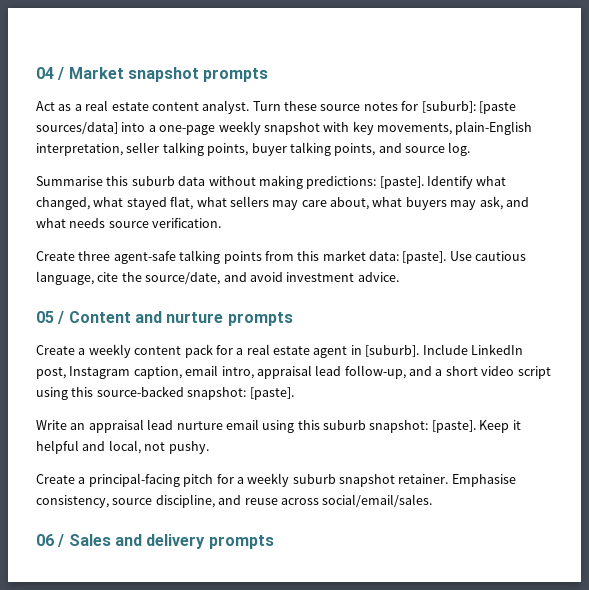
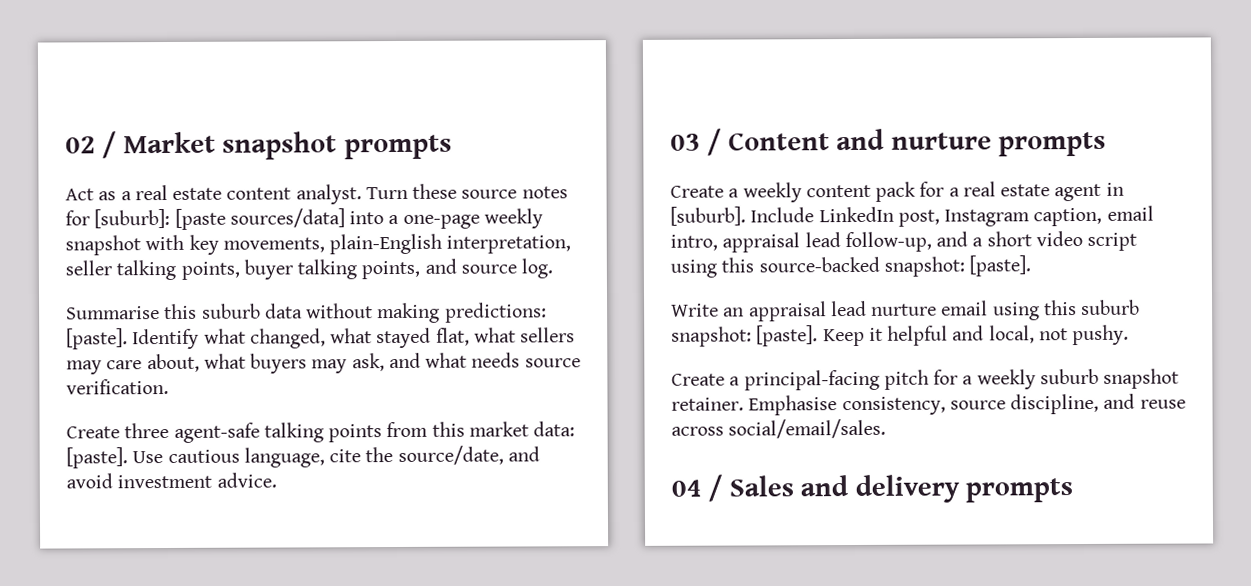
[36,67,54,79] 04 -> [65,136,96,154] 02
[36,311,54,323] 05 -> [670,133,701,151] 03
[36,534,54,546] 06 -> [671,479,702,497] 04

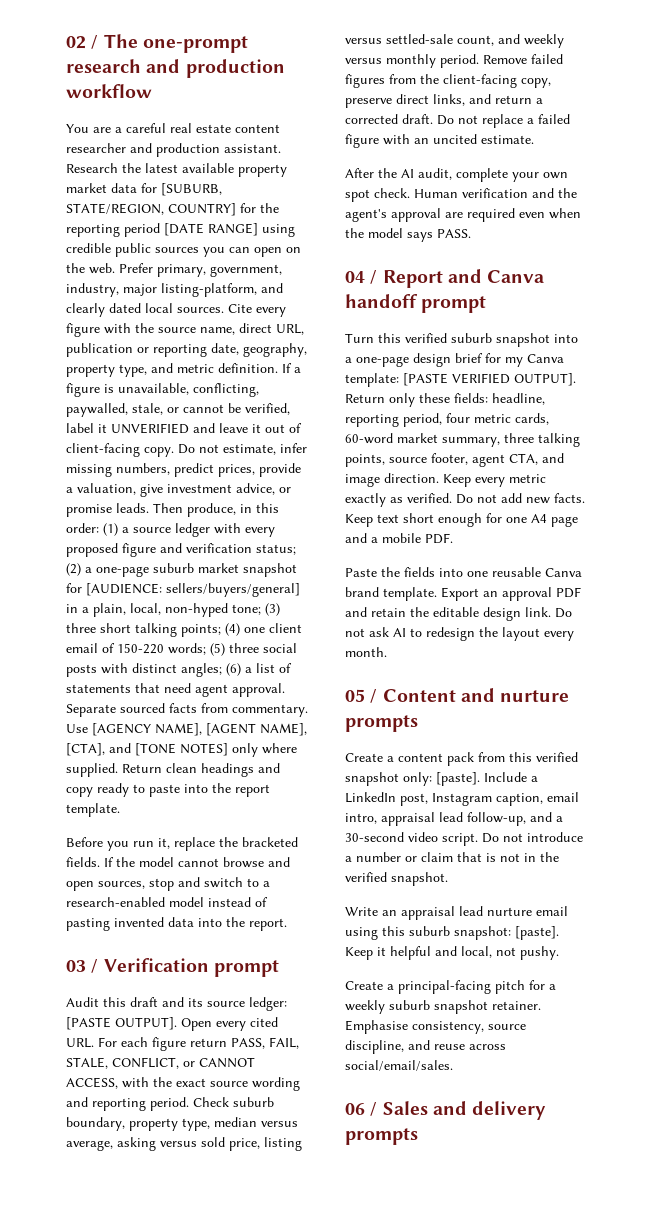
[122,131,452,160] [65,183,568,205] [65,208,543,230] [65,233,572,256] [65,258,554,281] [66,302,547,324] [66,327,576,350] [66,352,581,375] [66,378,169,395] [66,421,576,443] [66,445,540,469] [66,472,277,489] [670,133,701,151] Market snapshot prompts // Act as a real estate content analyst. Turn these source notes for [suburb]: [paste sources/data] into a one-page weekly snapshot with key movements, plain-English interpretation, seller talking points, buyer talking points, and source log. // Summarise this suburb data without making predictions: [paste]. Identify what changed, what stayed flat, what sellers may care about, what buyers may ask, and what needs source verification. // Create three agent-safe talking points from this market data: [paste]. Use cautious language, cite the source/date, and avoid investment advice. // 03 -> [103,34,248,53] [66,59,285,78] [66,84,152,98] [66,123,280,133] [66,143,281,157] [66,163,287,177] [66,183,222,196] [66,203,279,216] [66,223,295,237] [66,243,301,257] [66,263,282,277] [66,283,283,297] [66,303,286,317] [66,323,304,337] [66,343,307,357] [66,363,301,377] [66,383,259,397] [66,403,290,417] [66,423,302,434] [66,443,307,457] [66,463,301,477] [66,483,291,497] [66,503,279,517] [66,523,275,537] [66,543,296,557] [66,563,297,577] [66,583,300,597] [66,603,280,617] [66,623,302,637] [66,643,297,656] [66,663,292,677] [66,683,285,697] [66,703,308,717] [66,723,307,736] [66,743,297,757] [66,763,280,777] [66,783,270,797] [66,803,120,817] [66,837,298,851] [66,857,290,868] [66,877,270,891] [66,897,268,907] [66,917,287,931] [66,958,279,977] [66,997,287,1011] [66,1017,278,1031] [66,1037,299,1051] [66,1057,255,1069] [66,1077,300,1091] [66,1097,274,1111] [66,1117,298,1131] [66,1137,302,1151] [345,34,564,48] [345,54,563,68] [345,74,551,88] [345,94,543,108] [345,114,570,128] [345,134,534,148] [345,168,568,182] [345,188,577,202] [345,208,581,222] [345,228,471,242] [345,269,545,288] [345,294,487,313] [345,333,578,347] [345,353,564,367] [345,373,576,387] [345,393,545,407] [345,413,549,427] [345,433,580,447] [345,453,564,467] [345,473,546,487] [345,493,585,507] [345,513,578,527] [345,533,453,544] [345,567,582,577] [345,587,581,601] [345,607,572,621] [345,627,574,641] [345,647,387,657] [345,689,365,702] The one-prompt research and production workflow // You are a careful real estate content researcher and production assistant. Research the latest available property market data for [SUBURB, STATE/REGION, COUNTRY] for the reporting period [DATE RANGE] using credible public sources you can open on the web. Prefer primary, government, industry, major listing-platform, and clearly dated local sources. Cite every figure with the source name, direct URL, publication or reporting date, geography, property type, and metric definition. If a figure is unavailable, conflicting, paywalled, stale, or cannot be verified, label it UNVERIFIED and leave it out of client-facing copy. Do not estimate, infer missing numbers, predict prices, provide a valuation, give investment advice, or promise leads. Then produce, in this order: (1) a source ledger with every proposed figure and verification status; (2) a one-page suburb market snapshot for [AUDIENCE: sellers/buyers/general] in a plain, local, non-hyped tone; (3) three short talking points; (4) one client email of 150-220 words; (5) three social posts with distinct angles; (6) a list of statements that need agent approval. Separate sourced facts from commentary. Use [AGENCY NAME], [AGENT NAME], [CTA], and [TONE NOTES] only where supplied. Return clean headings and copy ready to paste into the report template. // Before you run it, replace the bracketed fields. If the model cannot browse and open sources, stop and switch to a research-enabled model instead of pasting invented data into the report. // 03 / Verification prompt // Audit this draft and its source ledger: [PASTE OUTPUT]. Open every cited URL. For each figure return PASS, FAIL, STALE, CONFLICT, or CANNOT ACCESS, with the exact source wording and reporting period. Check suburb boundary, property type, median versus average, asking versus sold price, listing versus settled-sale count, and weekly versus monthly period. Remove failed figures from the client-facing copy, preserve direct links, and return a corrected draft. Do not replace a failed figure with an uncited estimate. // After the AI audit, complete your own spot check. Human verification and the agent's approval are required even when the model says PASS. // 04 / Report and Canva handoff prompt // Turn this verified suburb snapshot into a one-page design brief for my Canva template: [PASTE VERIFIED OUTPUT]. Return only these fields: headline, reporting period, four metric cards, 60-word market summary, three talking points, source footer, agent CTA, and image direction. Keep every metric exactly as verified. Do not add new facts. Keep text short enough for one A4 page and a mobile PDF. // Paste the fields into one reusable Canva brand template. Export an approval PDF and retain the editable design link. Do not ask AI to redesign the layout every month. // 05
[742,182,802,203] weekly -> (394, 759) none
[919,181,1124,202] [670,206,815,226] for a real estate agent in [suburb]. Include -> [478,752,578,762] [345,772,538,786] from this verified snapshot only: [paste]. Include a
[986,231,1138,251] [670,255,1032,278] short video script using this source-backed snapshot: [paste]. -> [345,832,583,846] [345,852,559,862] [345,872,448,886] 30-second video script. Do not introduce a number or claim that is not in the verified snapshot.
[671,479,702,497] 04 -> [345,1103,365,1115] 06

